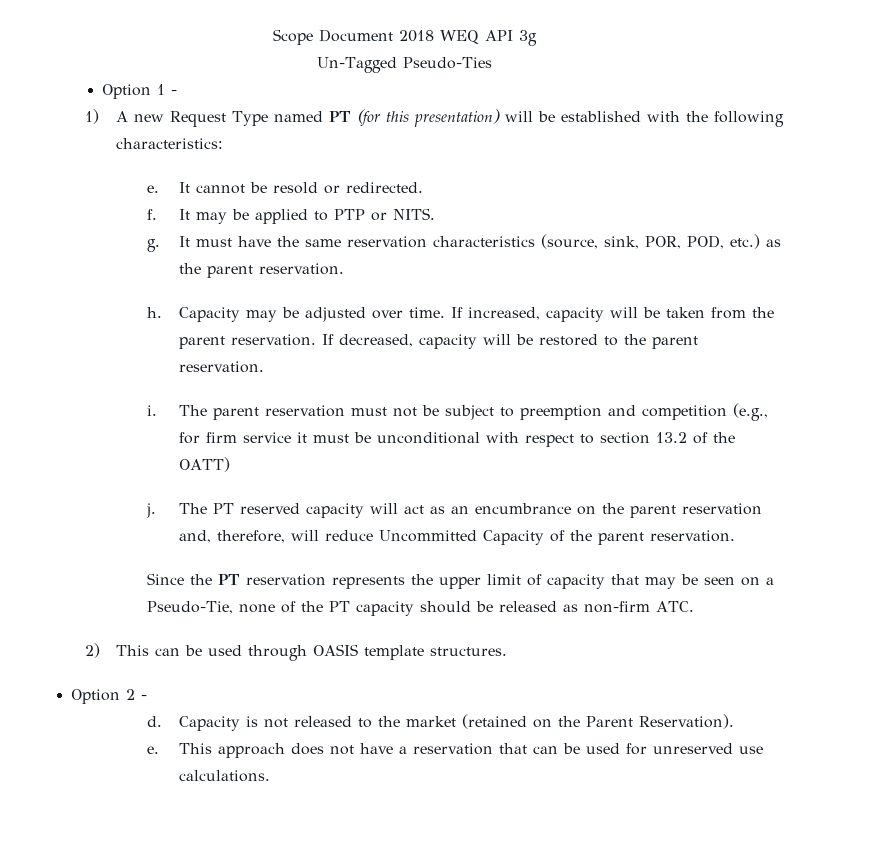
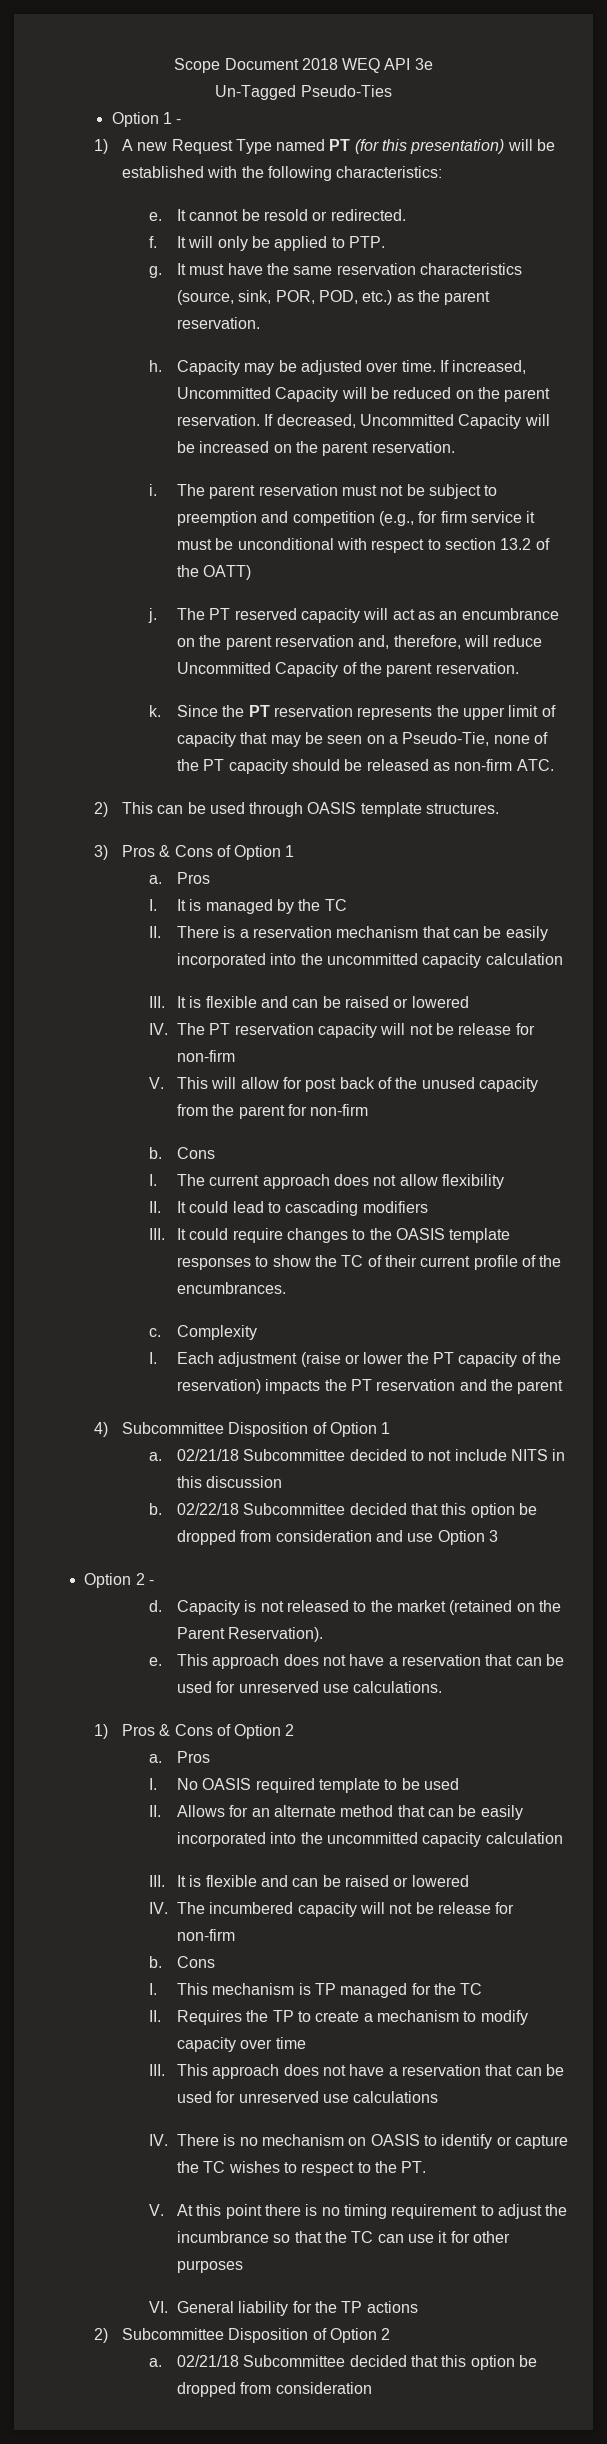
[519,30,537,46] 3g -> [414,58,433,70] 3e
[195,212,227,224] may -> [188,236,248,251] will only
[333,208,435,221] PTP or NITS. -> [349,236,386,248] PTP.
[545,307,746,322] capacity will be taken from -> [177,387,474,402] Uncommitted Capacity will be reduced on
[418,334,618,349] capacity will be restored to -> [360,414,550,429] [177,441,292,453] Uncommitted Capacity will be increased on
(735, 536) none -> [149,705,162,717] k.
(508, 651) none -> [94,845,295,860] [149,872,211,884] [149,899,347,914] [149,926,548,941] [177,953,563,968] [149,996,469,1008] [149,1023,535,1038] [177,1050,236,1062] [149,1077,538,1092] [177,1104,369,1119] [149,1147,216,1159] [149,1174,505,1189] [149,1201,428,1216] [149,1228,511,1243] [177,1255,562,1270] [177,1282,287,1294] [149,1325,258,1340] [149,1352,561,1367] [177,1379,564,1394] [94,1422,391,1437] [149,1449,566,1461] [177,1476,283,1488] [149,1503,538,1518] [177,1530,499,1545] // 3) Pros & Cons of Option 1 // a. Pros // I. It is managed by the TC // II. There is a reservation mechanism that can be easily incorporated into the uncommitted capacity calculation // III. It is flexible and can be raised or lowered // IV. The PT reservation capacity will not be release for non-firm // V. This will allow for post back of the unused capacity from the parent for non-firm // b. Cons // I. The current approach does not allow flexibility // II. It could lead to cascading modifiers // III. It could require changes to the OASIS template responses to show the TC of their current profile of the encumbrances. // c. Complexity // I. Each adjustment (raise or lower the PT capacity of the reservation) impacts the PT reservation and the parent // 4) Subcommittee Disposition of Option 1 // a. 02/21/18 Subcommittee decided to not include NITS in this discussion // b. 02/22/18 Subcommittee decided that this option be dropped from consideration and use Option 3
(270, 776) none -> [94,1724,295,1739] [149,1751,211,1763] [149,1778,460,1793] [149,1805,523,1820] [177,1832,563,1847] [149,1875,469,1887] [149,1902,515,1917] [177,1929,236,1941] [149,1956,216,1968] [149,1983,483,1998] [149,2010,528,2025] [177,2037,306,2052] [149,2064,564,2079] [177,2091,439,2103] [149,2134,568,2149] [177,2161,427,2176] [149,2204,568,2219] [177,2231,510,2243] [177,2260,244,2273] [149,2301,418,2316] [94,2328,391,2343] [149,2355,538,2370] [177,2382,372,2397] // 1) Pros & Cons of Option 2 // a. Pros // I. No OASIS required template to be used // II. Allows for an alternate method that can be easily incorporated into the uncommitted capacity calculation // III. It is flexible and can be raised or lowered // IV. The incumbered capacity will not be release for non-firm // b. Cons // I. This mechanism is TP managed for the TC // II. Requires the TP to create a mechanism to modify capacity over time // III. This approach does not have a reservation that can be used for unreserved use calculations // IV. There is no mechanism on OASIS to identify or capture the TC wishes to respect to the PT. // V. At this point there is no timing requirement to adjust the incumbrance so that the TC can use it for other purposes // VI. General liability for the TP actions // 2) Subcommittee Disposition of Option 2 // a. 02/21/18 Subcommittee decided that this option be dropped from consideration

